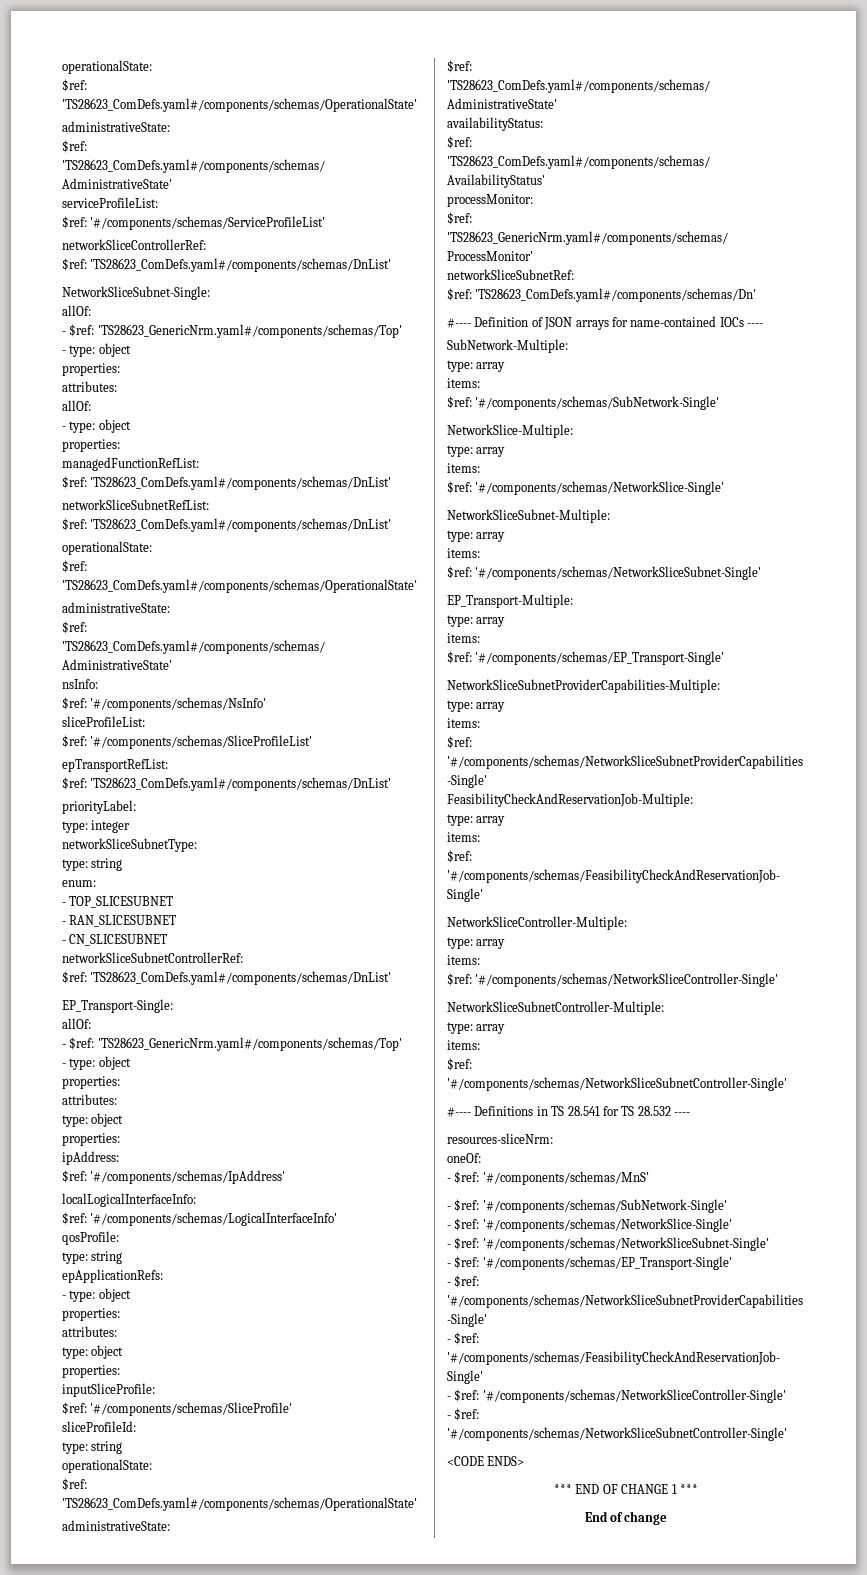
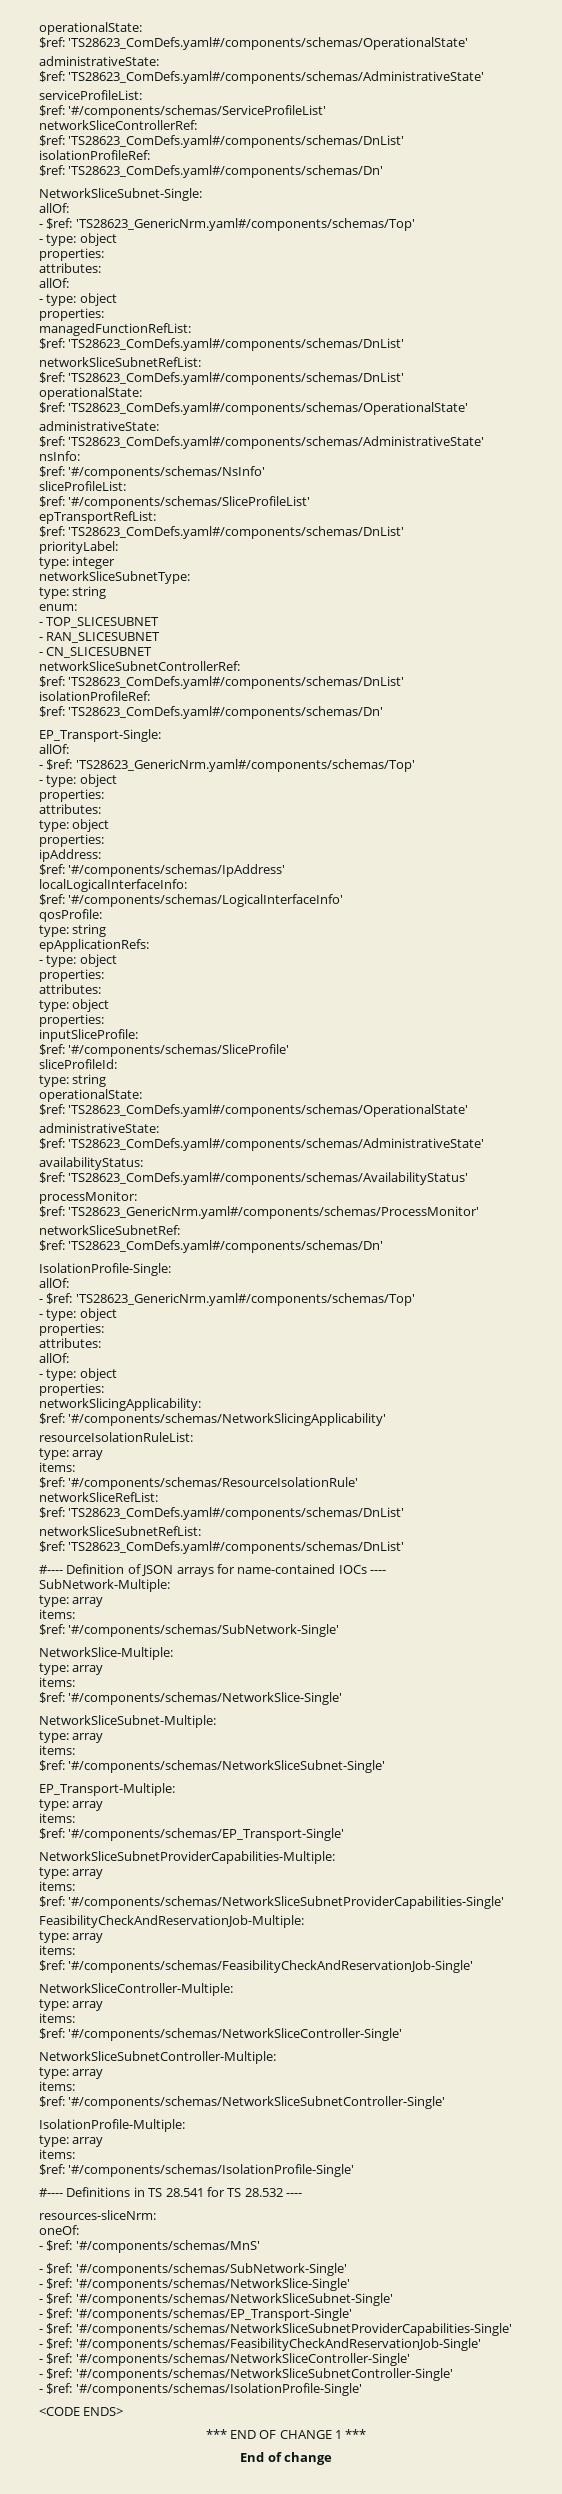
(392, 265) none -> [39,150,150,160] [39,165,384,178] // isolationProfileRef: // $ref: 'TS28623_ComDefs.yaml#/components/schemas/Dn'
(392, 978) none -> [39,691,150,701] [39,706,384,719] // isolationProfileRef: // $ref: 'TS28623_ComDefs.yaml#/components/schemas/Dn'
(757, 295) none -> [39,1263,171,1276] [39,1278,69,1288] [39,1293,415,1306] [39,1308,117,1321] [39,1323,104,1336] [39,1338,101,1348] [39,1353,69,1363] [39,1368,117,1381] [39,1383,104,1396] [39,1398,201,1411] [39,1413,387,1426] [39,1432,193,1442] [39,1448,104,1460] [39,1462,75,1472] [39,1477,359,1490] [39,1492,158,1502] [39,1507,405,1520] [39,1526,201,1536] [39,1541,405,1554] // IsolationProfile-Single: // allOf: // - $ref: 'TS28623_GenericNrm.yaml#/components/schemas/Top' // - type: object // properties: // attributes: // allOf: // - type: object // properties: // networkSlicingApplicability: // $ref: '#/components/schemas/NetworkSlicingApplicability' // resourceIsolationRuleList: // type: array // items: // $ref: '#/components/schemas/ResourceIsolationRule' // networkSliceRefList: // $ref: 'TS28623_ComDefs.yaml#/components/schemas/DnList' // networkSliceSubnetRefList: // $ref: 'TS28623_ComDefs.yaml#/components/schemas/DnList'
(787, 1084) none -> [39,2119,185,2132] [39,2135,104,2147] [39,2149,75,2159] [39,2164,355,2177] // IsolationProfile-Multiple: // type: array // items: // $ref: '#/components/schemas/IsolationProfile-Single'
(787, 1434) none -> [39,2383,362,2396] // - $ref: '#/components/schemas/IsolationProfile-Single'

